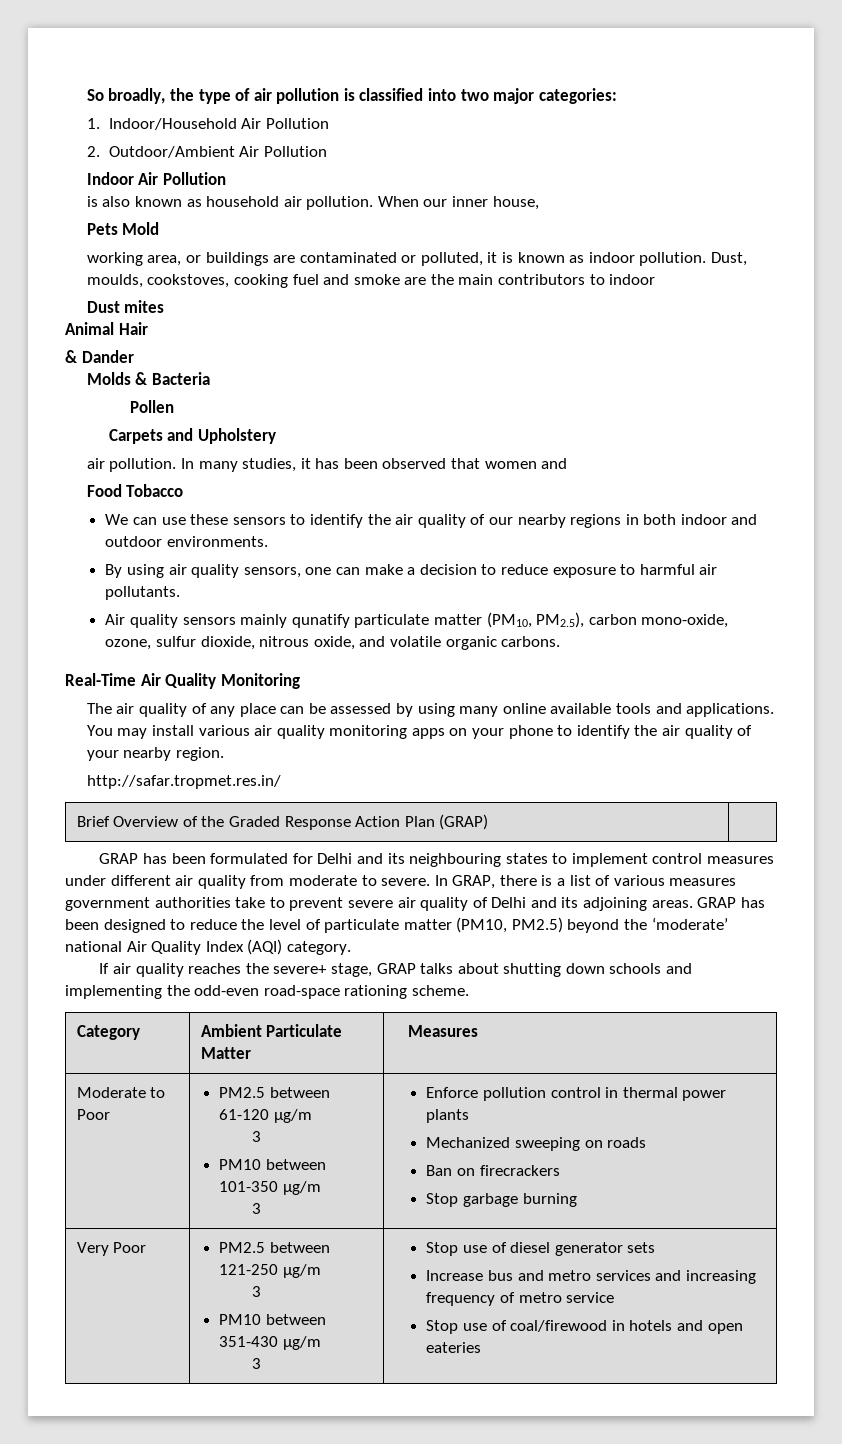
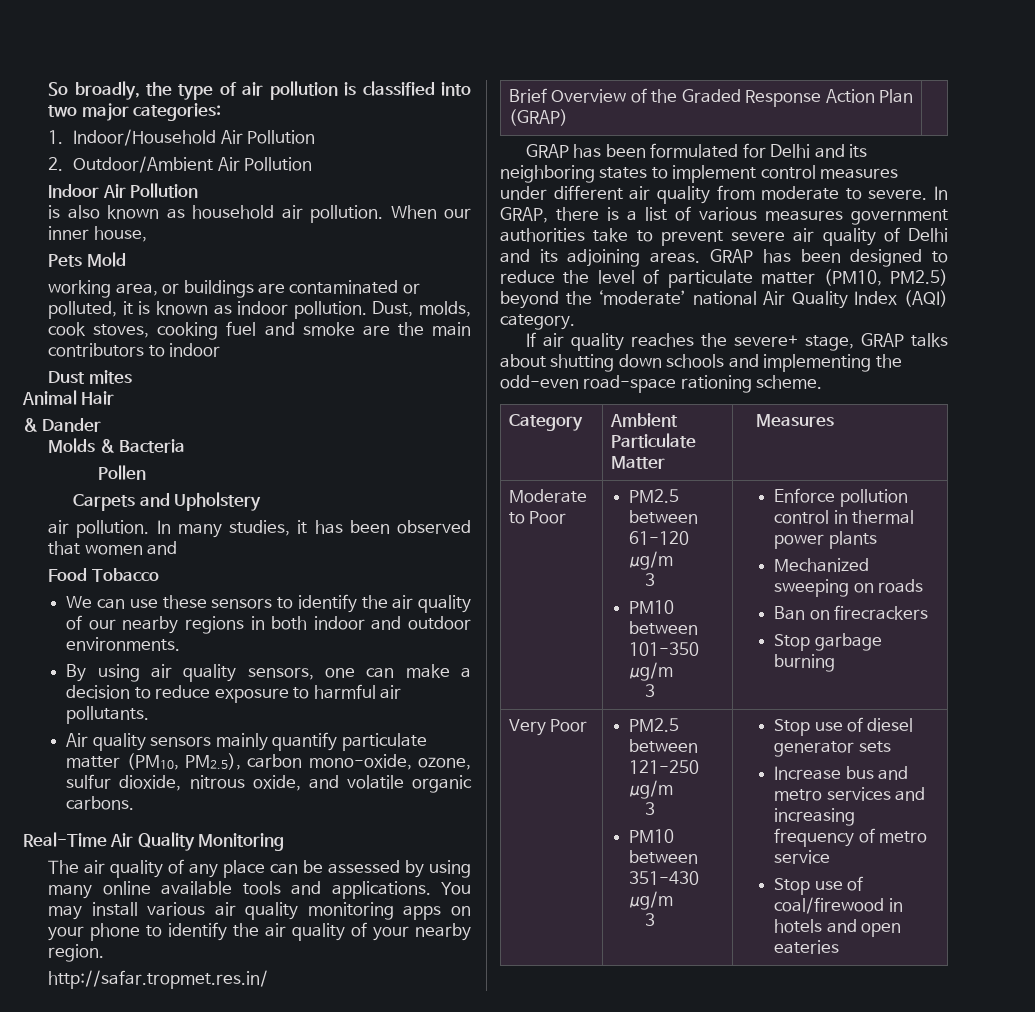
[86,274,230,288] moulds, cookstoves, -> [419,301,472,317] [48,322,150,338] molds, cook stoves,
[291,614,350,628] qunatify -> [272,732,338,751] quantify
[409,853,502,867] neighbouring -> [500,165,595,183] neighboring

